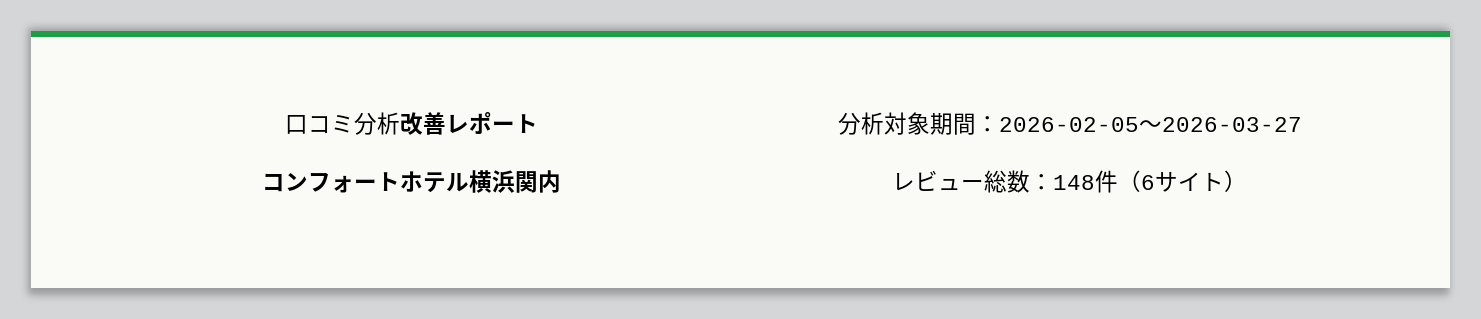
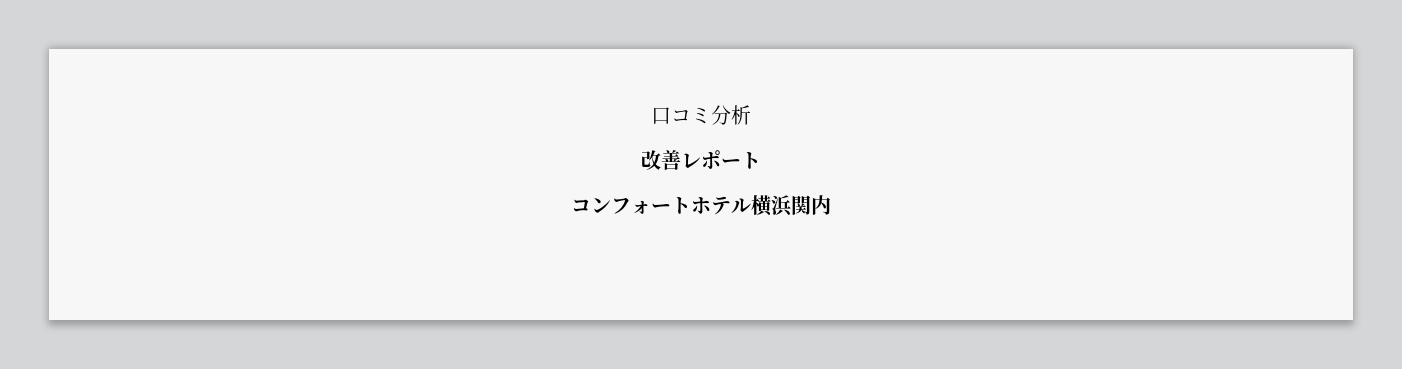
(400, 123) none -> (751, 115) //
[837,112,1302,135] [892,170,1247,193] // 分析対象期間：2026-02-05〜2026-03-27 // レビュー総数：148件（6サイト） -> (831, 205) none

